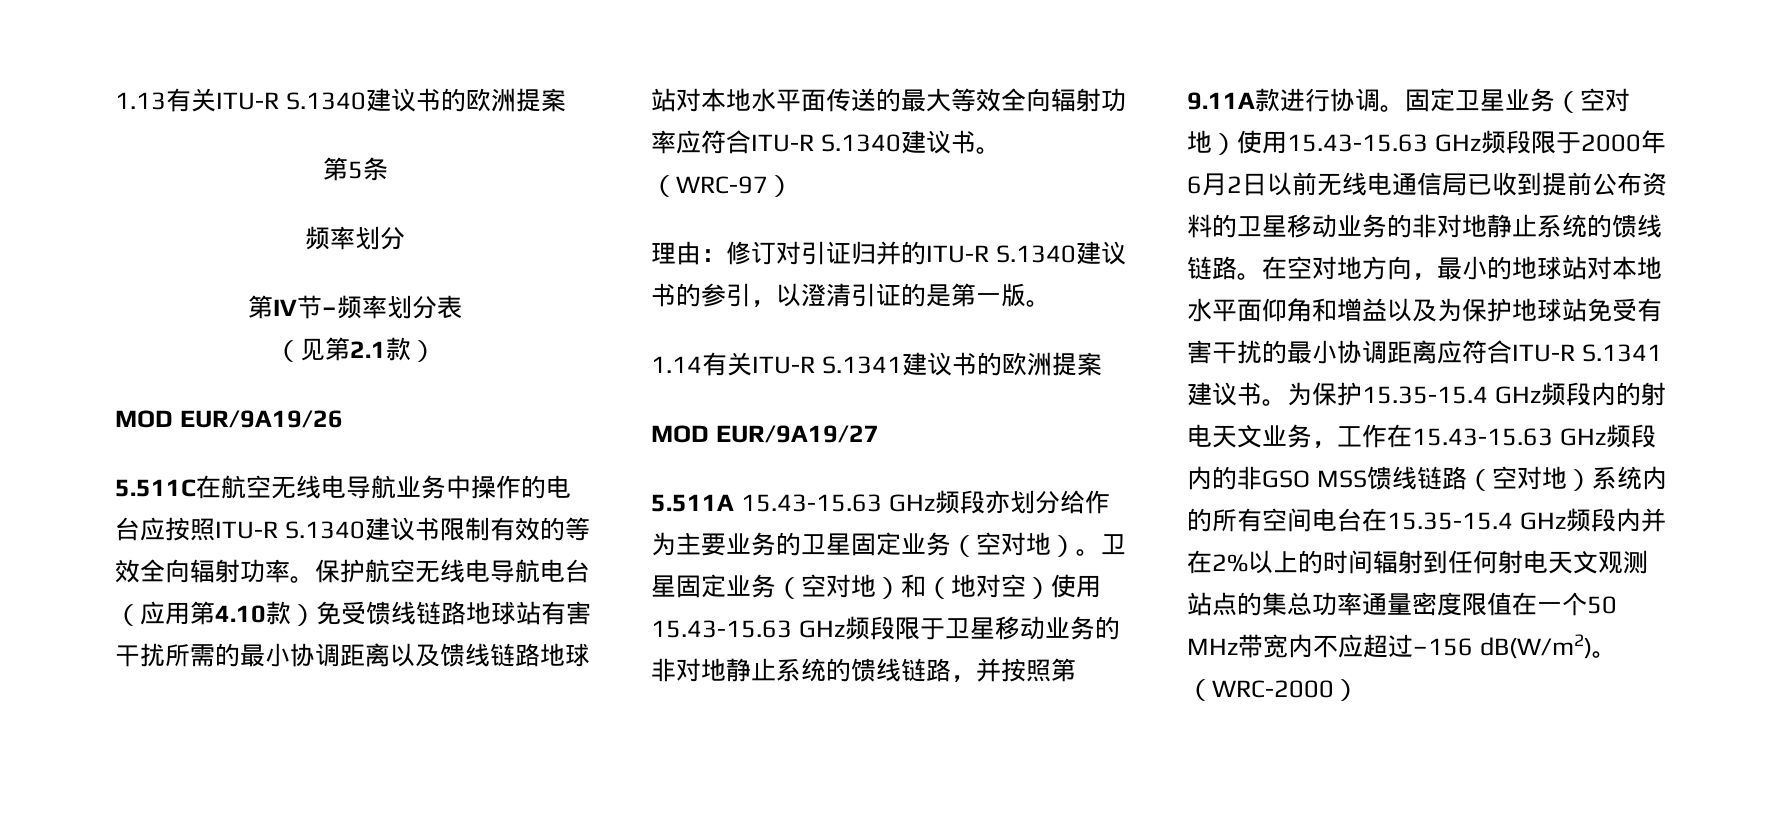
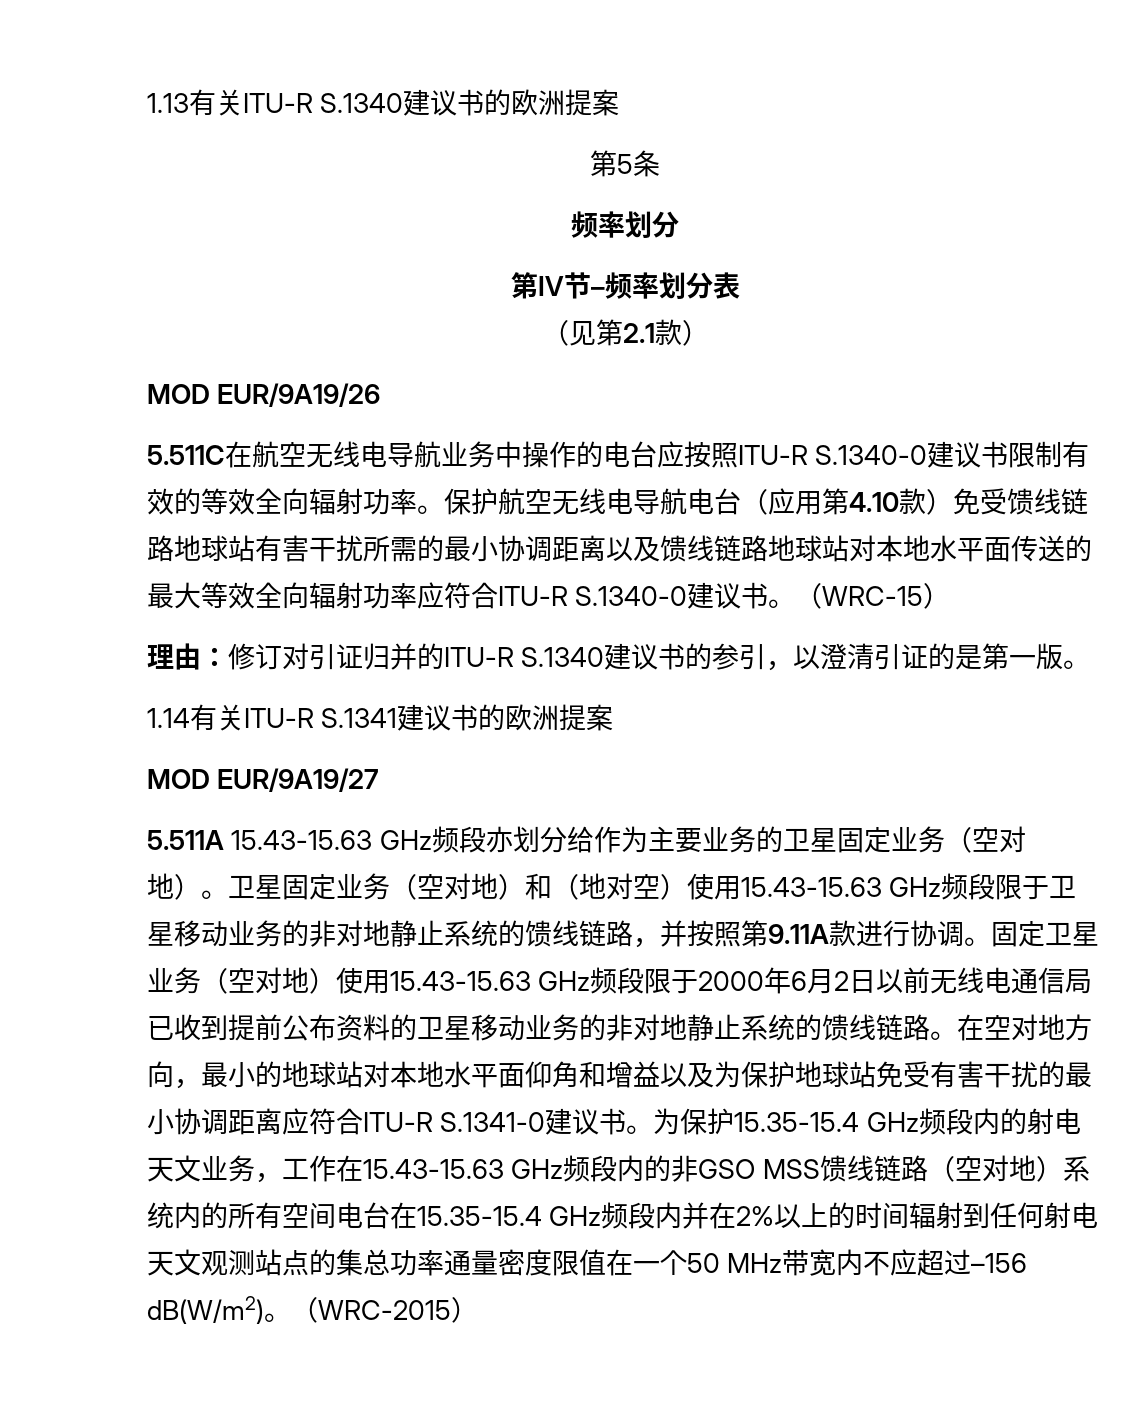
[284,521,365,539] S.1340 -> [815,445,928,465] S.1340-0
[820,134,901,152] S.1340 -> [575,586,688,606] S.1340-0
[676,176,768,194] WRC-97 -> [822,586,924,606] WRC-15
[1581,344,1662,362] S.1341 -> [440,1112,546,1132] S.1341-0
[1212,680,1334,698] WRC-2000 -> [318,1300,451,1320] WRC-2015

